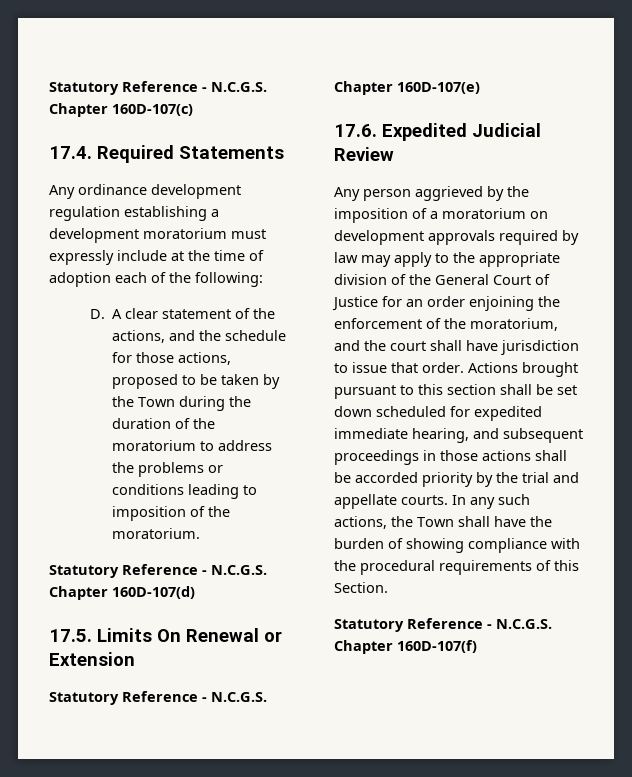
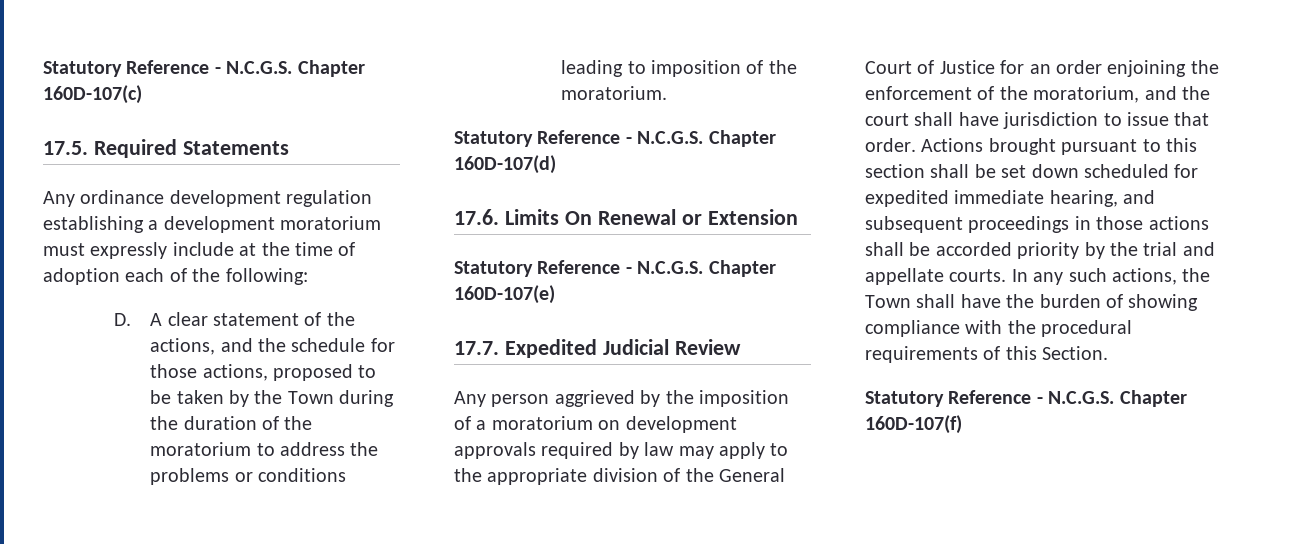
[49,146,92,159] 17.4. -> [43,141,88,155] 17.5.
[49,629,92,642] 17.5. -> [454,209,499,225] 17.6.
[334,124,377,137] 17.6. -> [454,341,499,355] 17.7.

